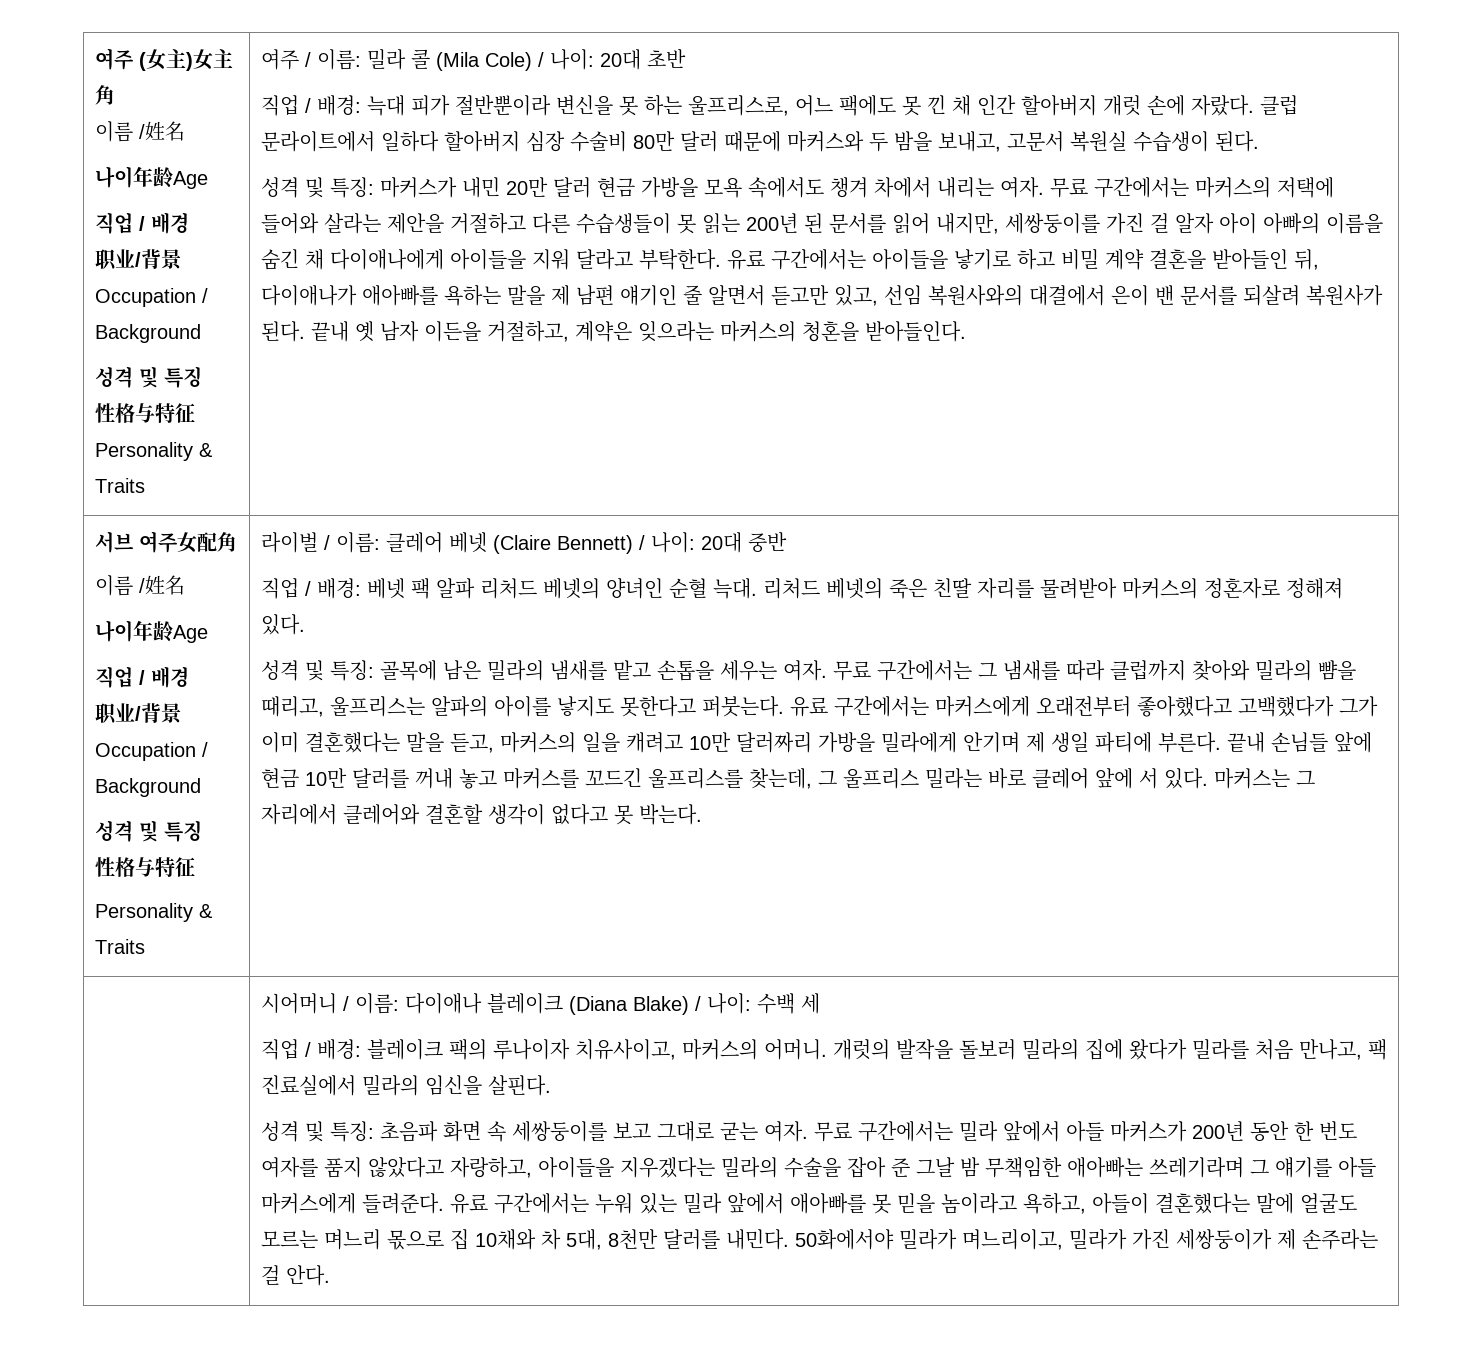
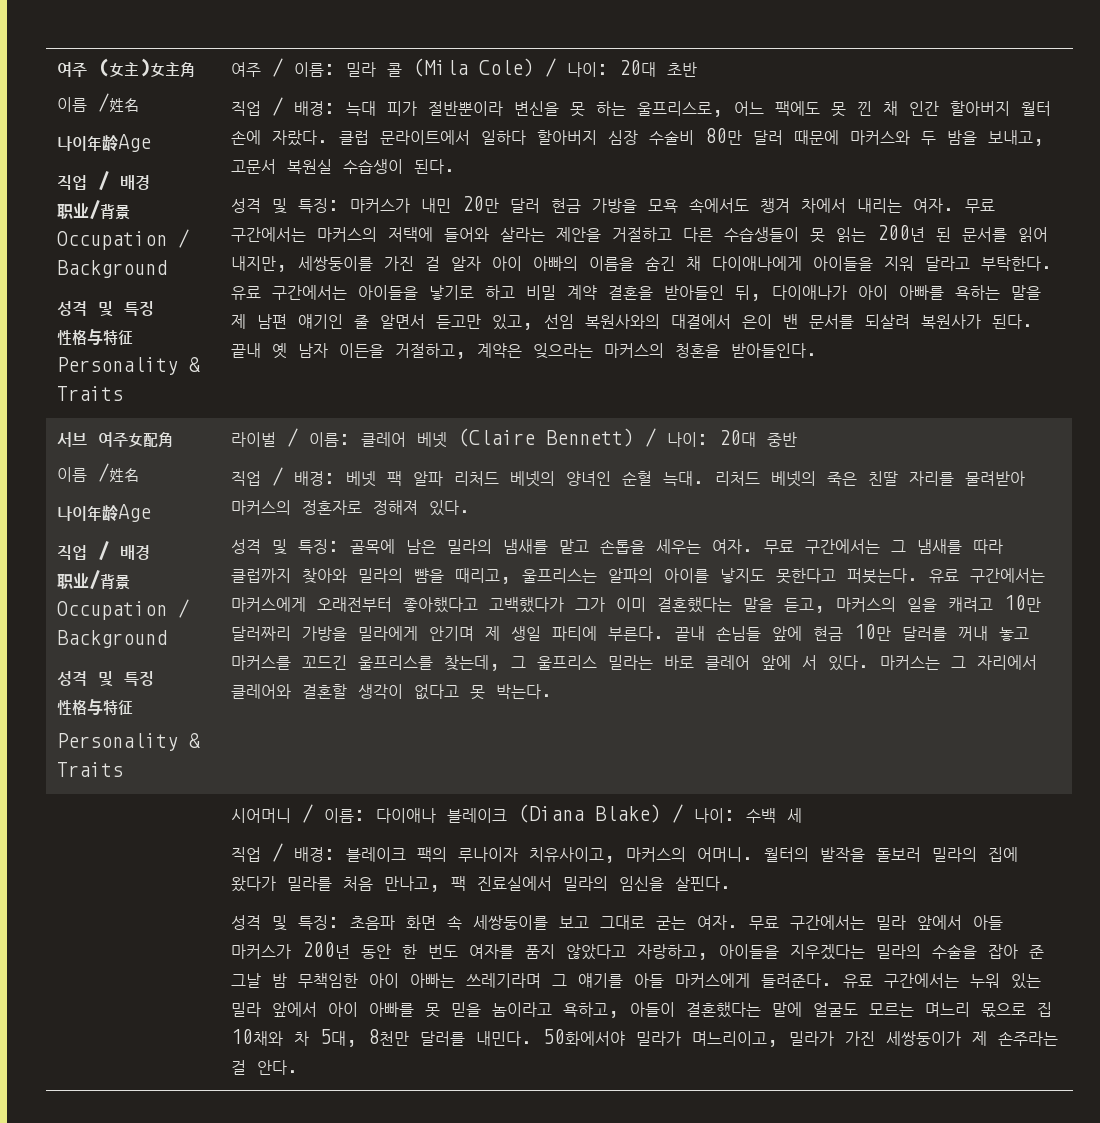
[1102,95,1141,116] 개럿 -> [1021,101,1052,116] 월터
[361,285,438,306] 애아빠를 -> [858,285,945,300] 아이 아빠를
[832,1039,890,1060] 개럿의 -> [764,847,810,862] 월터의
[1066,1157,1143,1178] 애아빠는 -> [369,973,456,988] 아이 아빠는
[789,1193,866,1214] 애아빠를 -> [328,1002,415,1017] 아이 아빠를

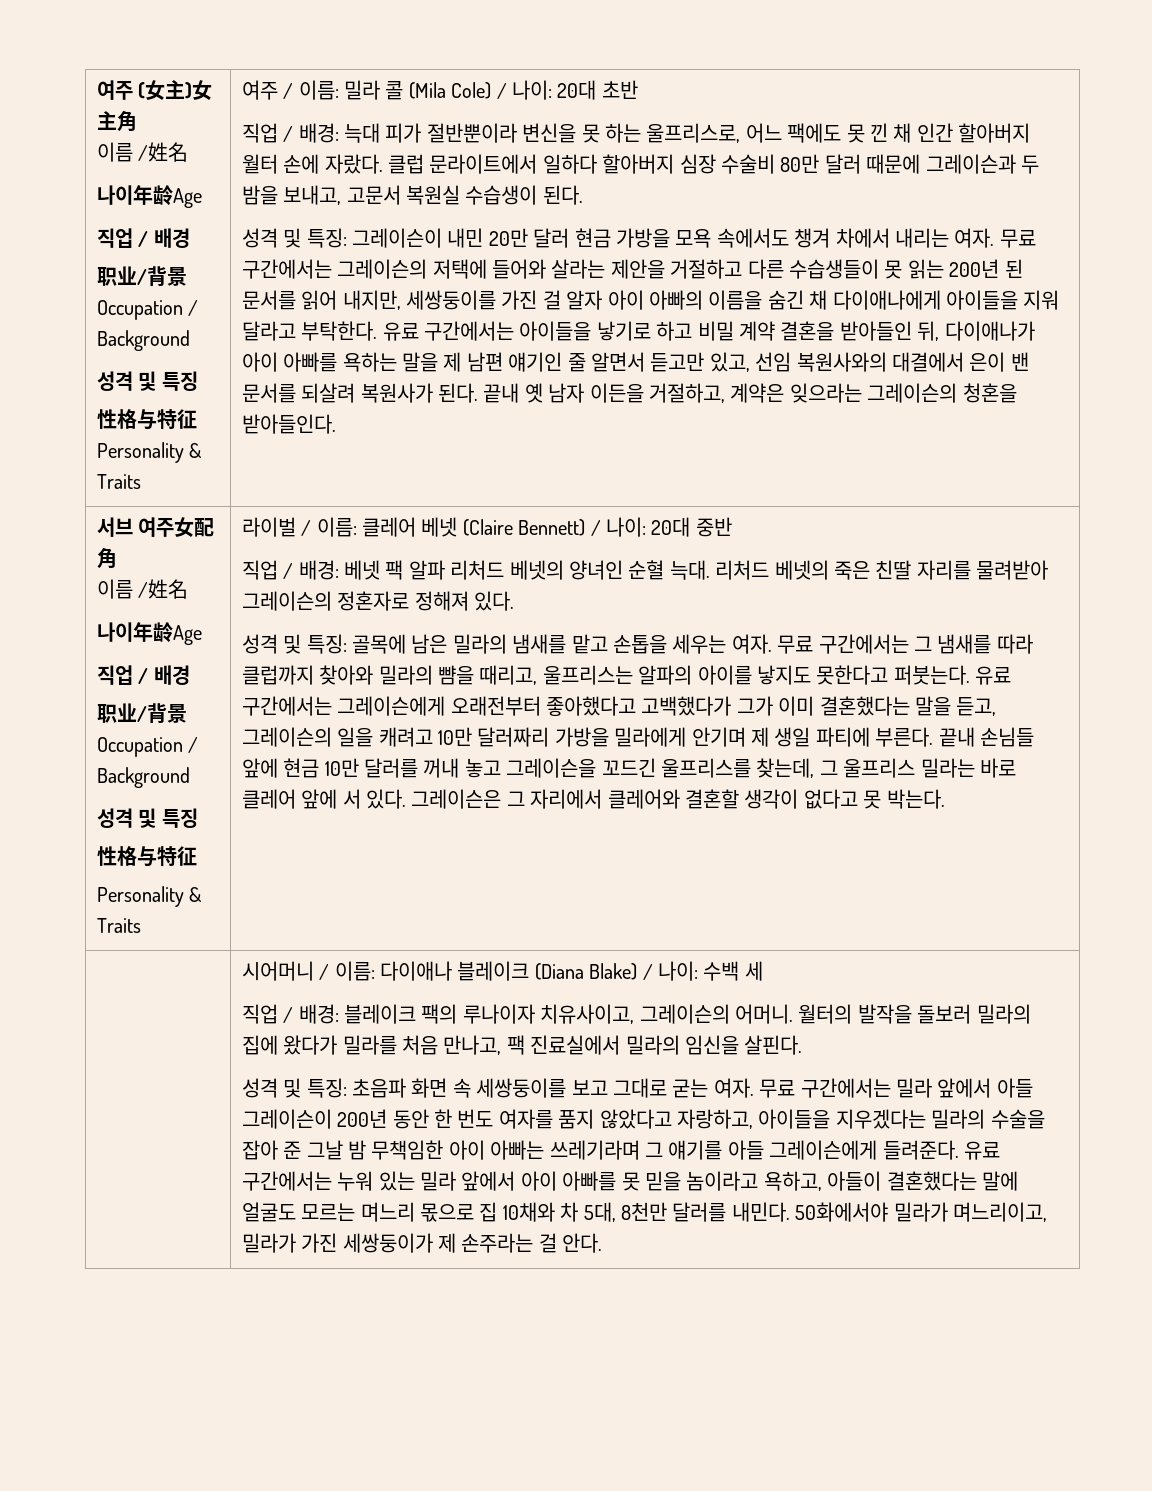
[850,130,911,145] 마커스와 -> [925,154,1016,174] 그레이슨과
[350,198,411,213] 마커스가 -> [351,228,442,248] 그레이슨이
[317,227,378,242] 마커스의 -> [337,259,428,279] 그레이슨의
[604,343,665,358] 마커스의 -> [867,383,958,403] 그레이슨의
[231,500,292,515] 마커스의 -> [241,591,332,611] 그레이슨의
[231,597,307,612] 마커스에게 -> [337,696,446,716] 그레이슨에게
[836,597,897,612] 마커스의 -> [241,727,332,747] 그레이슨의
[231,655,292,670] 마커스를 -> [506,758,597,778] 그레이슨을
[880,655,941,670] 마커스는 -> [411,789,502,809] 그레이슨은
[626,847,687,862] 마커스의 -> [639,1004,730,1024] 그레이슨의
[231,944,292,959] 마커스가 -> [241,1109,332,1129] 그레이슨이
[675,973,751,988] 마커스에게 -> [769,1140,878,1160] 그레이슨에게

